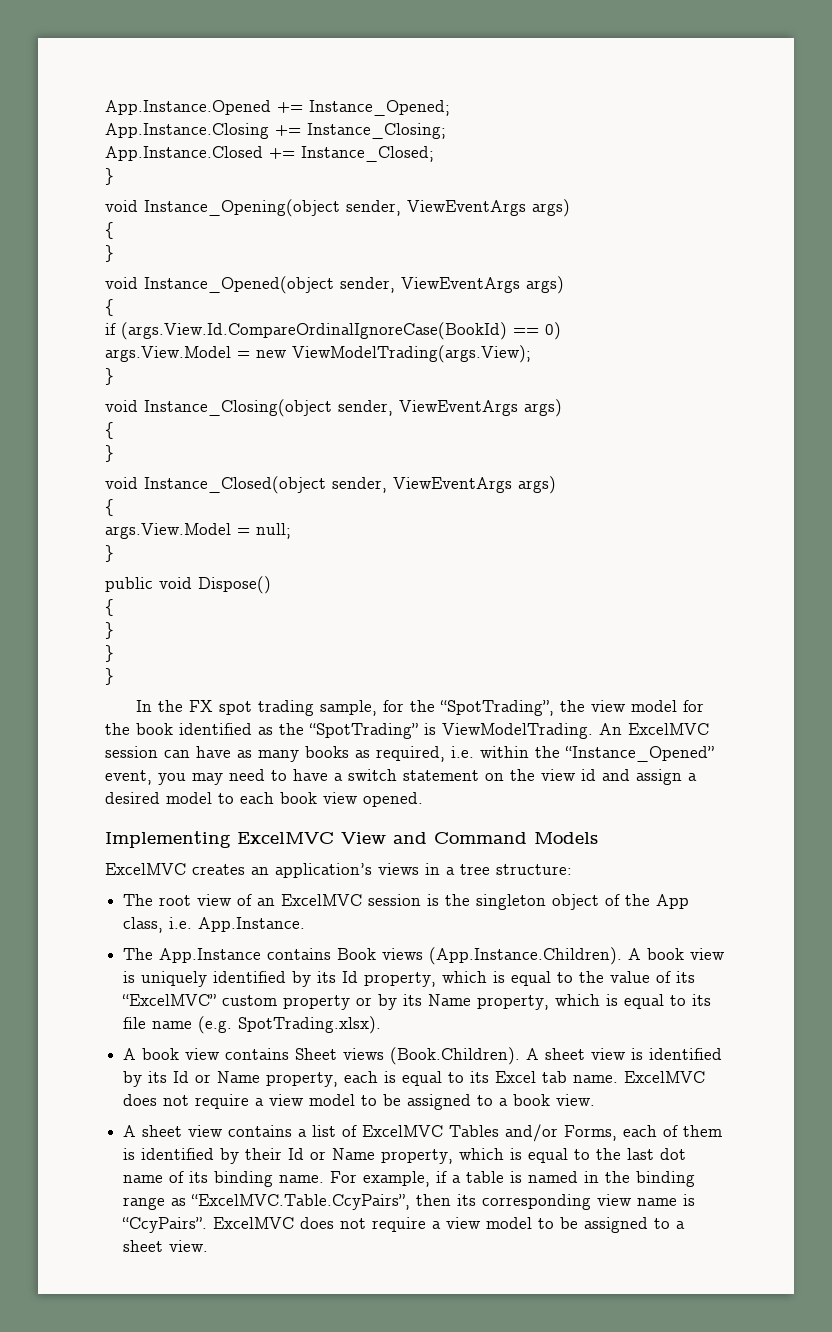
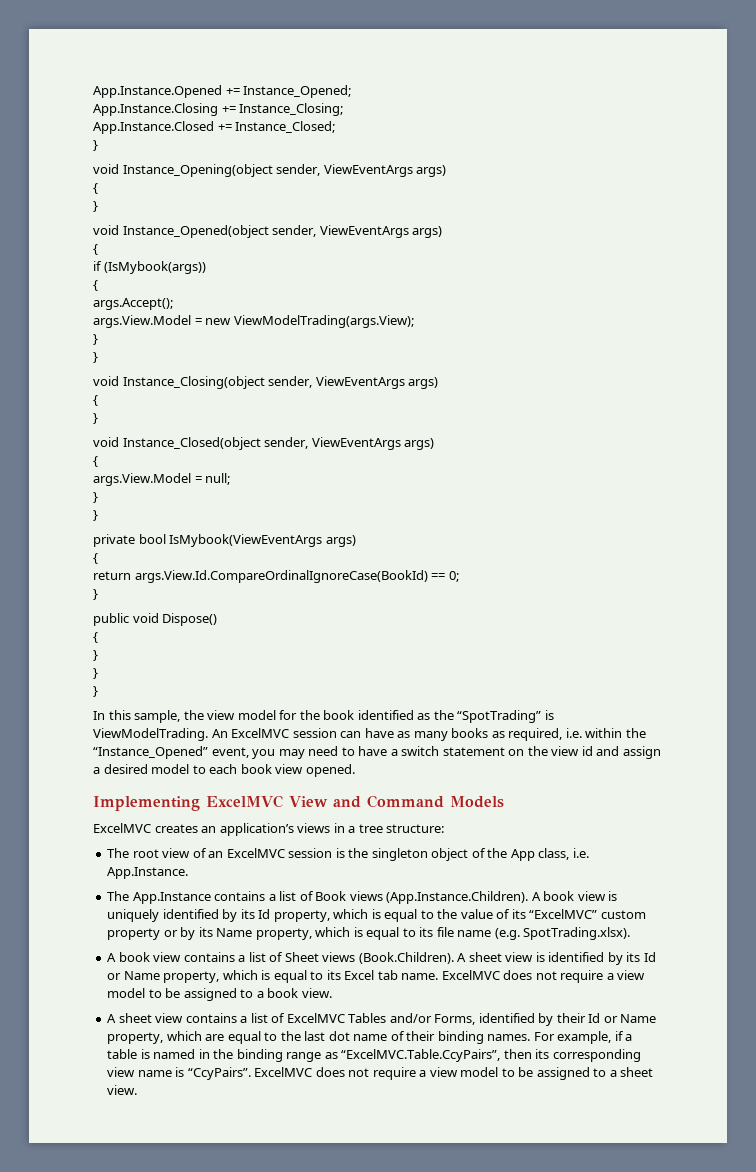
[121,322,561,340] (args.View.Id.CompareOrdinalIgnoreCase(BookId) == 0) -> [103,261,206,274] [93,280,98,291] [93,298,173,310] (IsMybook(args)) // { // args.Accept();
(114, 376) none -> [93,352,98,363] // }
(114, 553) none -> [93,510,98,521] [93,534,356,547] [93,553,98,564] [93,570,459,583] [93,589,98,600] // } // private bool IsMybook(ViewEventArgs args) // { // return args.View.Id.CompareOrdinalIgnoreCase(BookId) == 0; // }
[158,700,555,716] the FX spot trading sample, for the “SpotTrading”, -> [108,710,181,723] this sample,
(332, 954) none -> [268,891,314,901] a list of
(290, 1054) none -> [238,952,284,962] a list of
[344,1071,379,1083] each -> [222,970,258,980] which
[623,1125,723,1137] [123,1148,136,1160] each of them is -> (476, 1019) none
[510,1148,523,1160] is -> [205,1034,225,1041] are
[189,1171,325,1187] its binding name. -> [406,1031,531,1044] their binding names.

